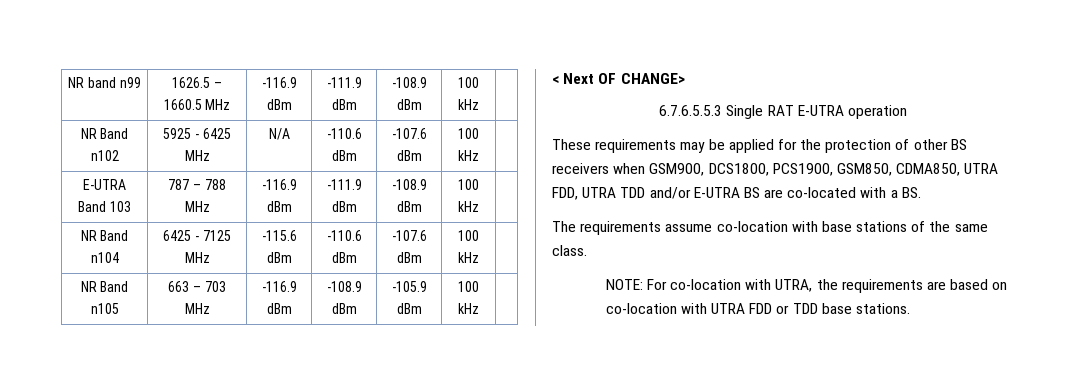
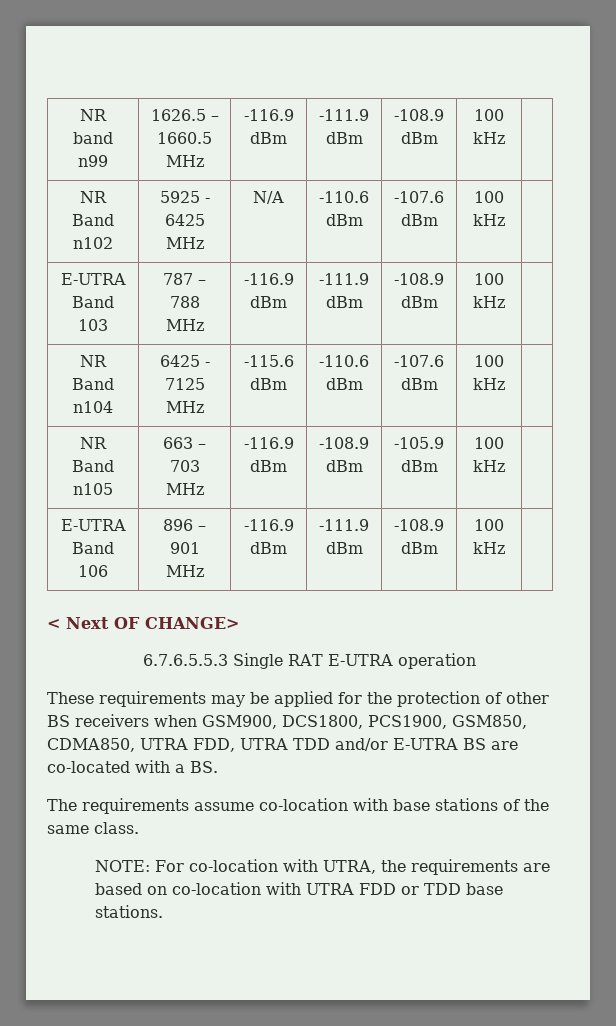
(479, 308) none -> [60,519,126,531] [72,542,114,554] [78,565,108,577] [163,519,206,531] [169,542,200,554] [165,565,204,577] [243,519,294,531] [250,542,287,554] [319,519,369,531] [325,542,363,554] [394,519,444,531] [400,542,438,554] [474,519,504,531] [473,542,505,554] // E-UTRA Band 106 | 896 – 901 MHz | -116.9 dBm | -111.9 dBm | -108.9 dBm | 100 kHz |

